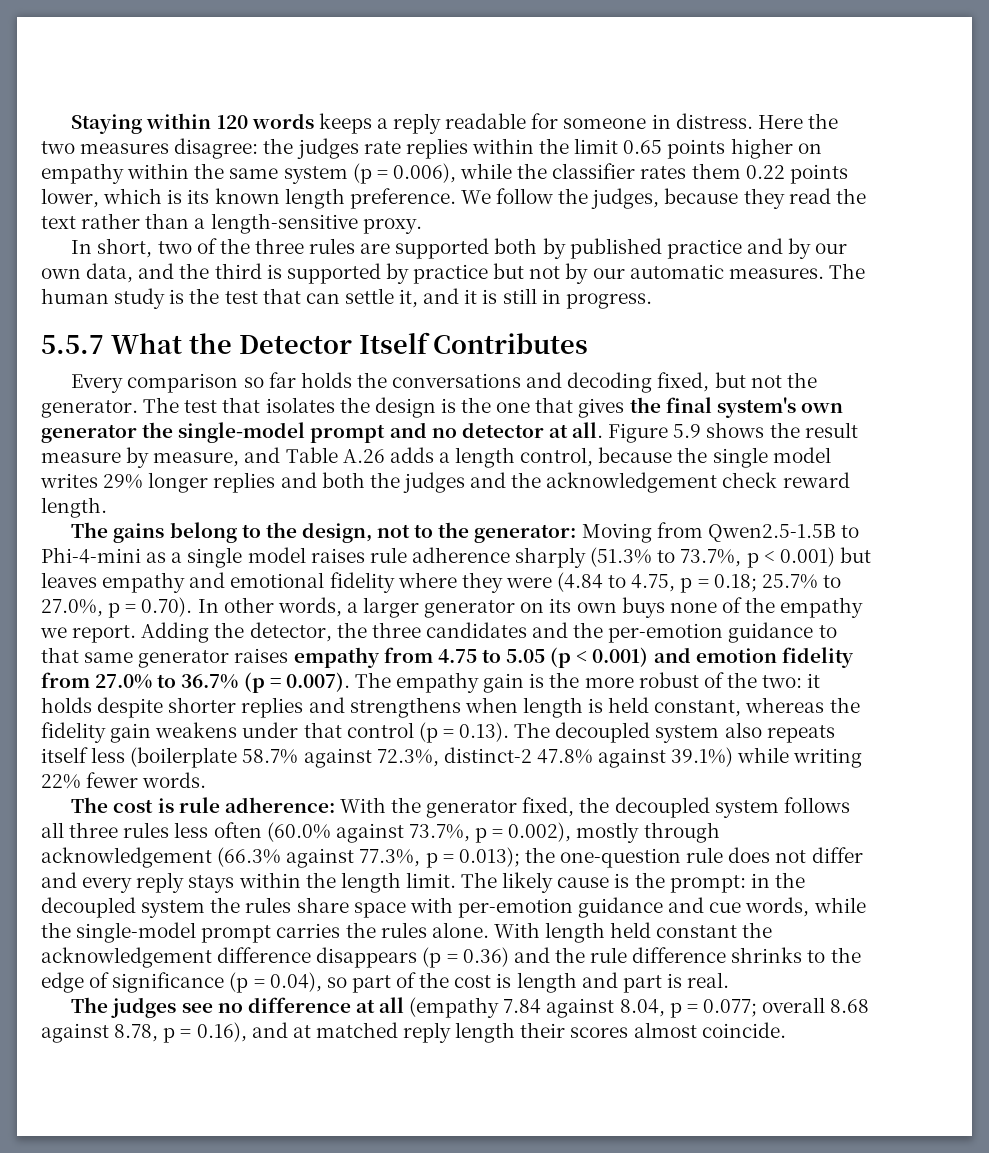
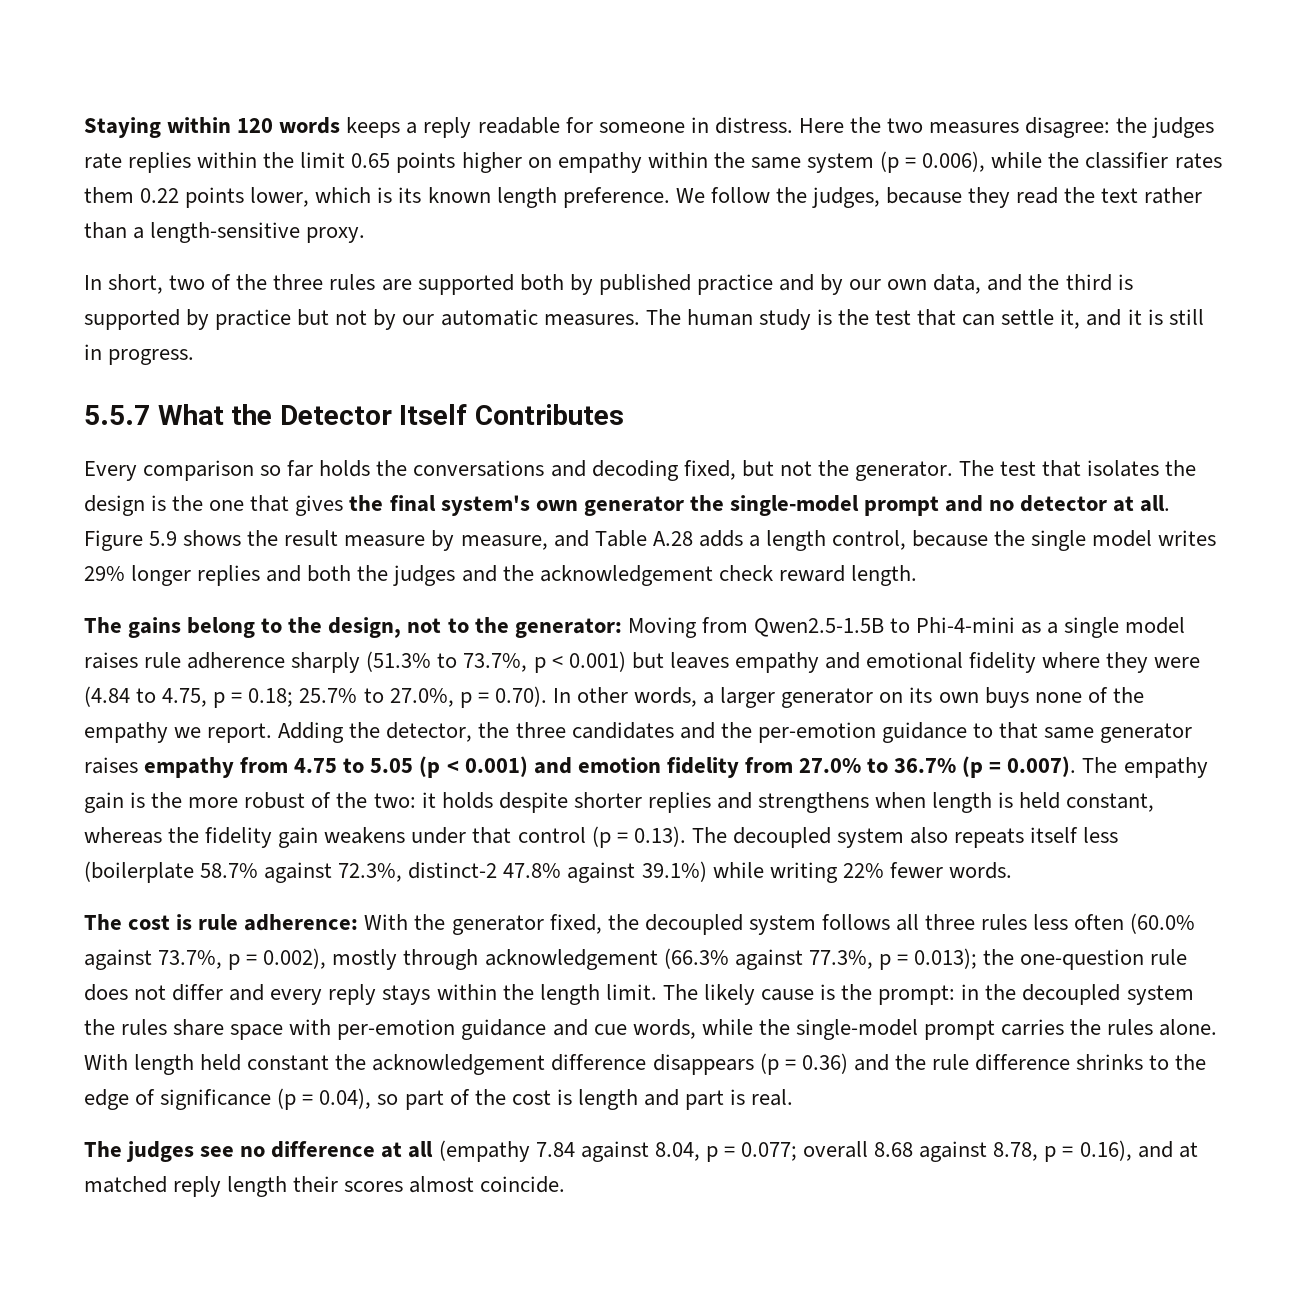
[342,449,385,463] A.26 -> [652,531,693,546] A.28

